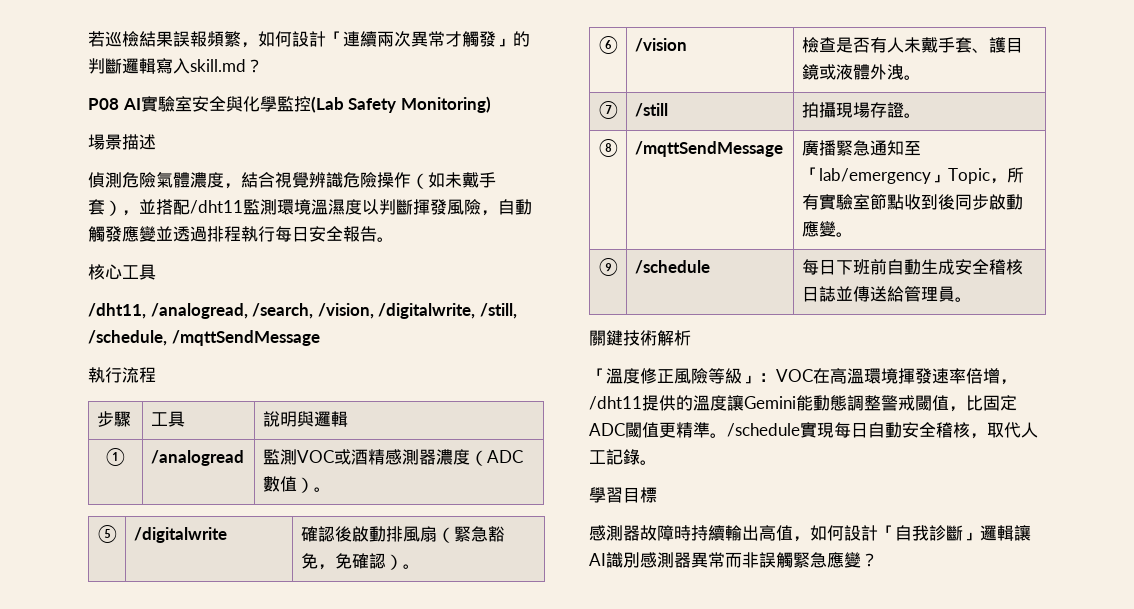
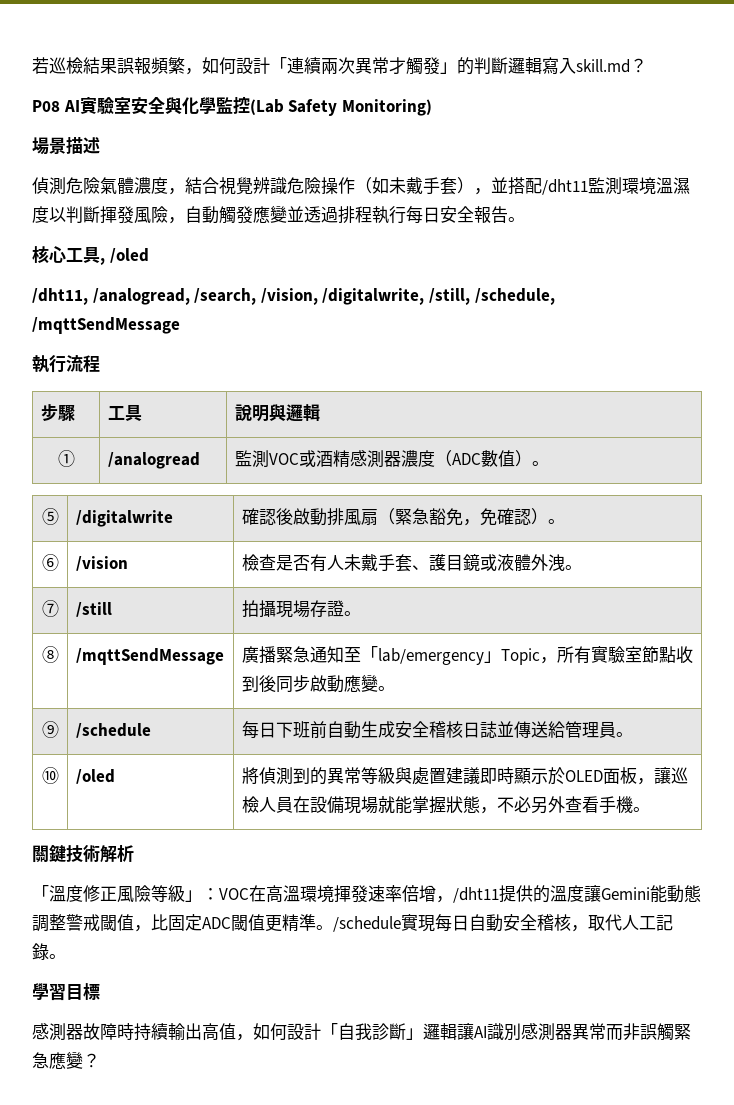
(156, 272) none -> [100,248,149,265] , /oled
(972, 299) none -> [41,767,59,784] [75,769,115,784] [241,767,688,785] [241,796,650,814] // ⑩ | /oled | 將偵測到的異常等級與處置建議即時顯示於OLED面板，讓巡檢人員在設備現場就能掌握狀態，不必另外查看手機。

